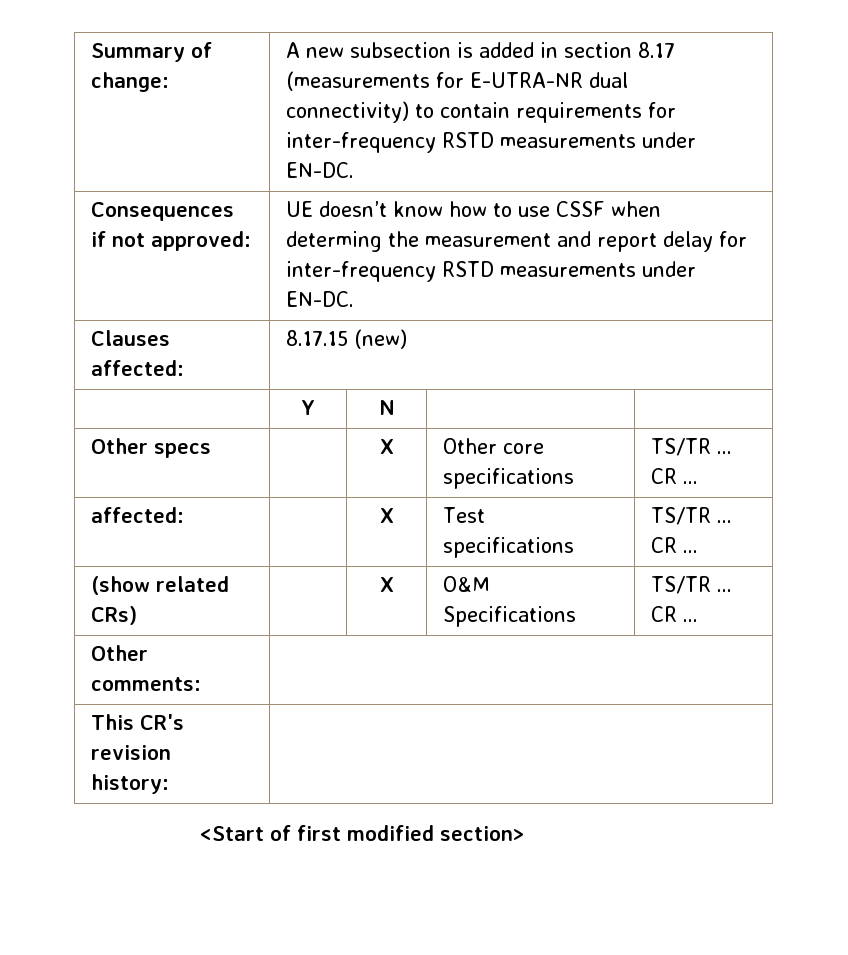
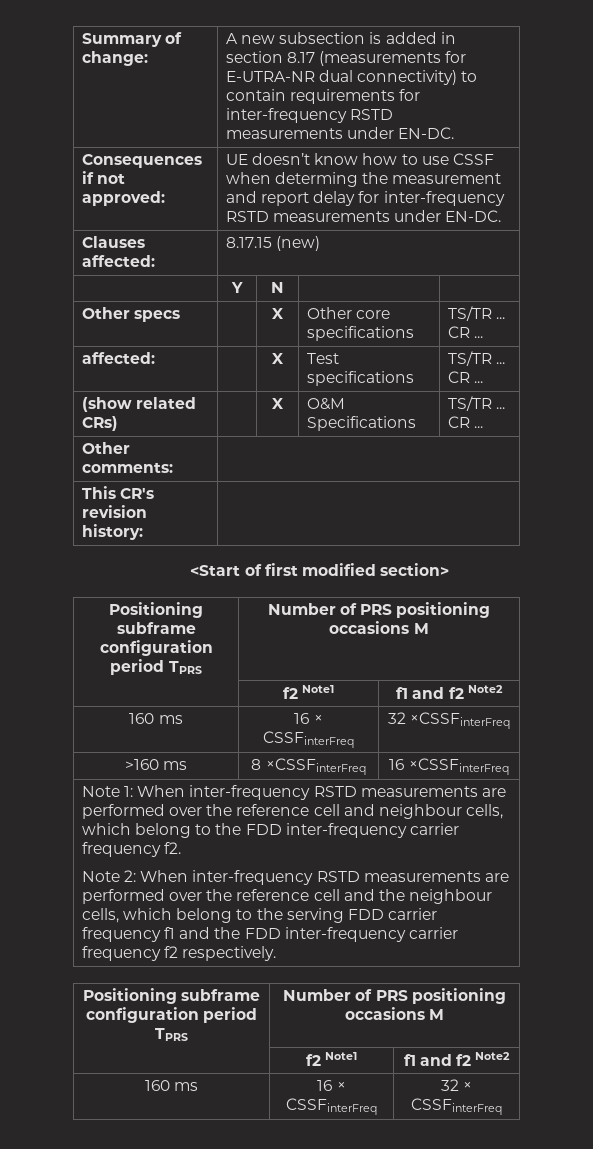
(525, 833) none -> [109,602,203,618] [116,622,196,634] [99,640,213,656] [110,659,202,675] [267,602,491,618] [329,621,429,634] [282,685,335,699] [396,685,503,699] [129,713,183,724] [294,713,323,724] [263,731,354,748] [387,712,511,729] [124,759,188,770] [251,758,366,775] [389,758,509,775] [81,785,507,800] [81,804,504,819] [81,823,460,838] [81,842,182,857] [81,870,510,885] [81,889,493,904] [81,908,438,923] [81,927,459,942] [81,946,277,961] [82,988,261,1004] [85,1007,258,1023] [155,1028,188,1041] [283,988,506,1004] [344,1007,445,1020] [305,1052,358,1066] [403,1052,511,1066] [144,1080,199,1091] [317,1080,346,1091] [286,1098,377,1115] [440,1079,473,1091] [411,1098,502,1115] // Positioning subframe configuration period TPRS | Number of PRS positioning occasions M // | f2 Note1 | f1 and f2 Note2 // 160 ms | 16 × CSSFinterFreq | 32 ×CSSFinterFreq // >160 ms | 8 ×CSSFinterFreq | 16 ×CSSFinterFreq // Note 1: When inter-frequency RSTD measurements are performed over the reference cell and neighbour cells, which belong to the FDD inter-frequency carrier frequency f2. // Note 2: When inter-frequency RSTD measurements are performed over the reference cell and the neighbour cells, which belong to the serving FDD carrier frequency f1 and the FDD inter-frequency carrier frequency f2 respectively. // Positioning subframe configuration period TPRS | Number of PRS positioning occasions M // | f2 Note1 | f1 and f2 Note2 // 160 ms | 16 × CSSFinterFreq | 32 × CSSFinterFreq

